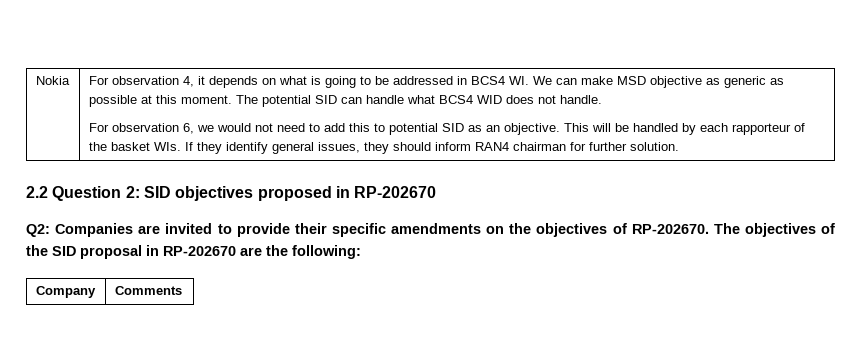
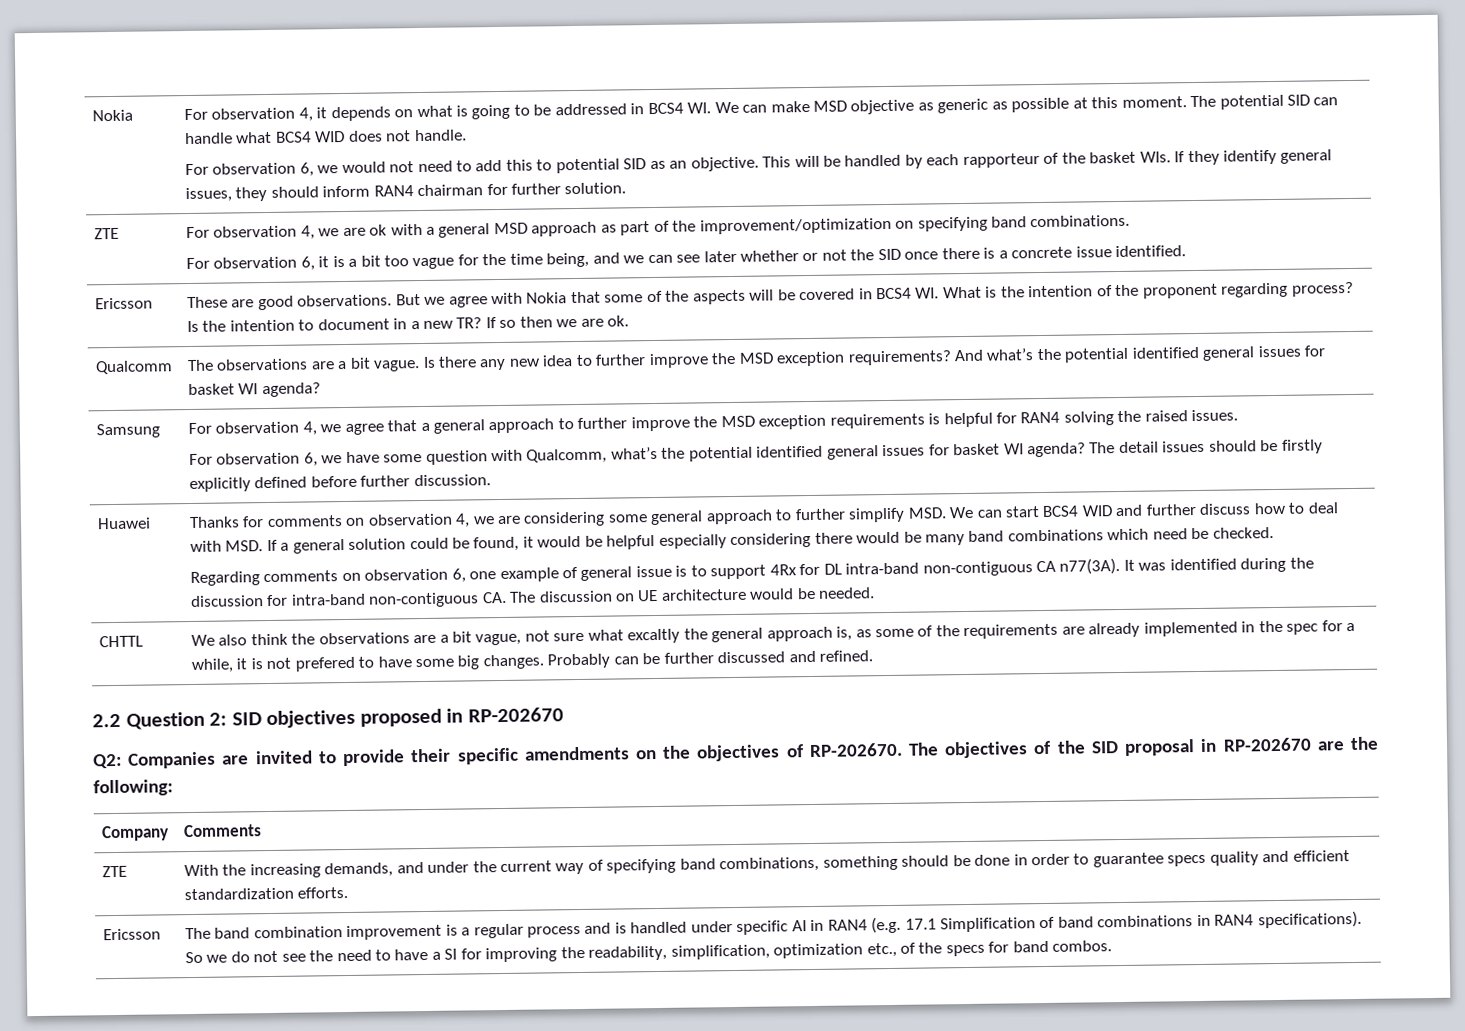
(679, 146) none -> [93,227,119,240] [185,214,1131,240] [185,245,1187,271] [94,297,153,310] [186,281,1354,311] [186,315,630,333] [94,360,173,375] [186,345,1326,372] [187,382,321,398] [95,423,160,439] [187,409,1239,436] [188,439,1323,467] [188,474,491,493] [96,517,151,530] [188,502,1339,529] [189,527,1274,554] [189,557,1314,587] [189,587,876,608] [98,635,143,648] [190,620,1356,647] [190,650,874,674] // ZTE | For observation 4, we are ok with a general MSD approach as part of the improvement/optimization on specifying band combinations. // For observation 6, it is a bit too vague for the time being, and we can see later whether or not the SID once there is a concrete issue identified. // Ericsson | These are good observations. But we agree with Nokia that some of the aspects will be covered in BCS4 WI. What is the intention of the proponent regarding process? Is the intention to document in a new TR? If so then we are ok. // Qualcomm | The observations are a bit vague. Is there any new idea to further improve the MSD exception requirements? And what’s the potential identified general issues for basket WI agenda? // Samsung | For observation 4, we agree that a general approach to further improve the MSD exception requirements is helpful for RAN4 solving the raised issues. // For observation 6, we have some question with Qualcomm, what’s the potential identified general issues for basket WI agenda? The detail issues should be firstly explicitly defined before further discussion. // Huawei | Thanks for comments on observation 4, we are considering some general approach to further simplify MSD. We can start BCS4 WID and further discuss how to deal with MSD. If a general solution could be found, it would be helpful especially considering there would be many band combinations which need be checked. // Regarding comments on observation 6, one example of general issue is to support 4Rx for DL intra-band non-contiguous CA n77(3A). It was identified during the discussion for intra-band non-contiguous CA. The discussion on UE architecture would be needed. // CHTTL | We also think the observations are a bit vague, not sure what excaltly the general approach is, as some of the requirements are already implemented in the spec for a while, it is not prefered to have some big changes. Probably can be further discussed and refined.
(182, 290) none -> [101,865,127,878] [183,850,1350,879] [183,886,349,901] [102,928,161,941] [184,910,1362,941] [184,940,1113,964] // ZTE | With the increasing demands, and under the current way of specifying band combinations, something should be done in order to guarantee specs quality and efficient standardization efforts. // Ericsson | The band combination improvement is a regular process and is handled under specific AI in RAN4 (e.g. 17.1 Simplification of band combinations in RAN4 specifications). So we do not see the need to have a SI for improving the readability, simplification, optimization etc., of the specs for band combos.

